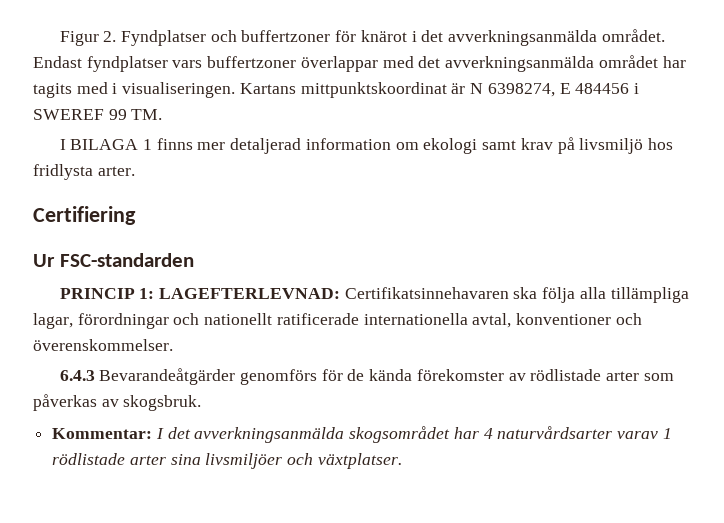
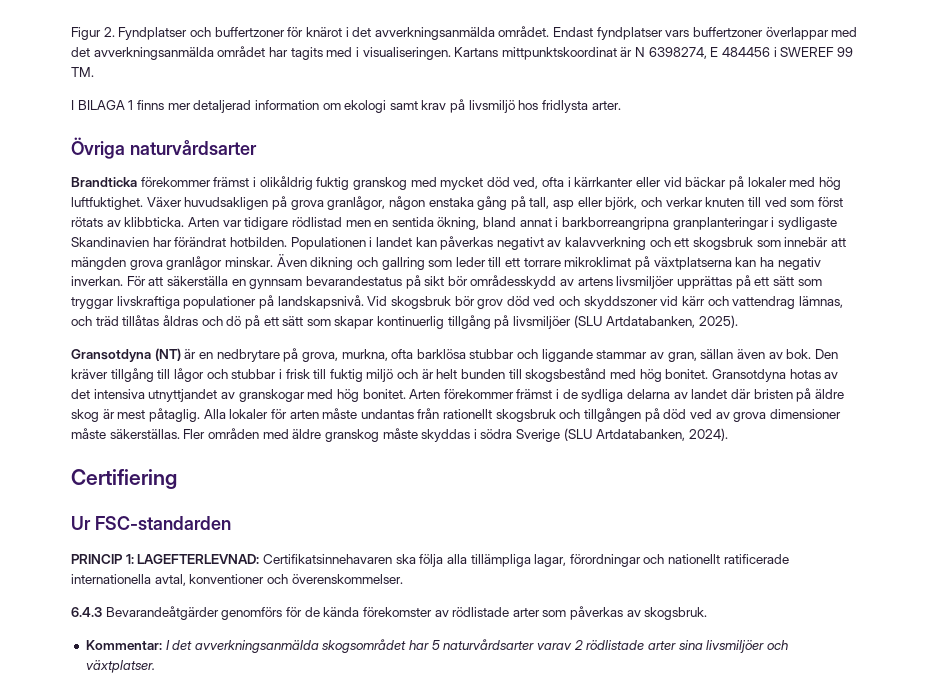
(135, 171) none -> [71,137,257,159] [71,176,841,190] [71,196,843,210] [71,217,837,230] [71,236,846,250] [71,254,821,270] [71,275,822,289] [71,295,843,309] [71,315,738,329] [71,348,838,362] [71,368,839,382] [71,388,844,402] [71,408,841,422] [71,428,729,442] // Övriga naturvårdsarter // Brandticka förekommer främst i olikåldrig fuktig granskog med mycket död ved, ofta i kärrkanter eller vid bäckar på lokaler med hög luftfuktighet. Växer huvudsakligen på grova granlågor, någon enstaka gång på tall, asp eller björk, och verkar knuten till ved som först rötats av klibbticka. Arten var tidigare rödlistad men en sentida ökning, bland annat i barkborreangripna granplanteringar i sydligaste Skandinavien har förändrat hotbilden. Populationen i landet kan påverkas negativt av kalavverkning och ett skogsbruk som innebär att mängden grova granlågor minskar. Även dikning och gallring som leder till ett torrare mikroklimat på växtplatserna kan ha negativ inverkan. För att säkerställa en gynnsam bevarandestatus på sikt bör områdesskydd av artens livsmiljöer upprättas på ett sätt som tryggar livskraftiga populationer på landskapsnivå. Vid skogsbruk bör grov död ved och skyddszoner vid kärr och vattendrag lämnas, och träd tillåtas åldras och dö på ett sätt som skapar kontinuerlig tillgång på livsmiljöer (SLU Artdatabanken, 2025). // Gransotdyna (NT) är en nedbrytare på grova, murkna, ofta barklösa stubbar och liggande stammar av gran, sällan även av bok. Den kräver tillgång till lågor och stubbar i frisk till fuktig miljö och är helt bunden till skogsbestånd med hög bonitet. Gransotdyna hotas av det intensiva utnyttjandet av granskogar med hög bonitet. Arten förekommer främst i de sydliga delarna av landet där bristen på äldre skog är mest påtaglig. Alla lokaler för arten måste undantas från rationellt skogsbruk och tillgången på död ved av grova dimensioner måste säkerställas. Fler områden med äldre granskog måste skyddas i södra Sverige (SLU Artdatabanken, 2024).
[483,428,493,439] 4 -> [431,640,440,650] 5
[662,428,672,439] 1 -> [573,640,583,650] 2

